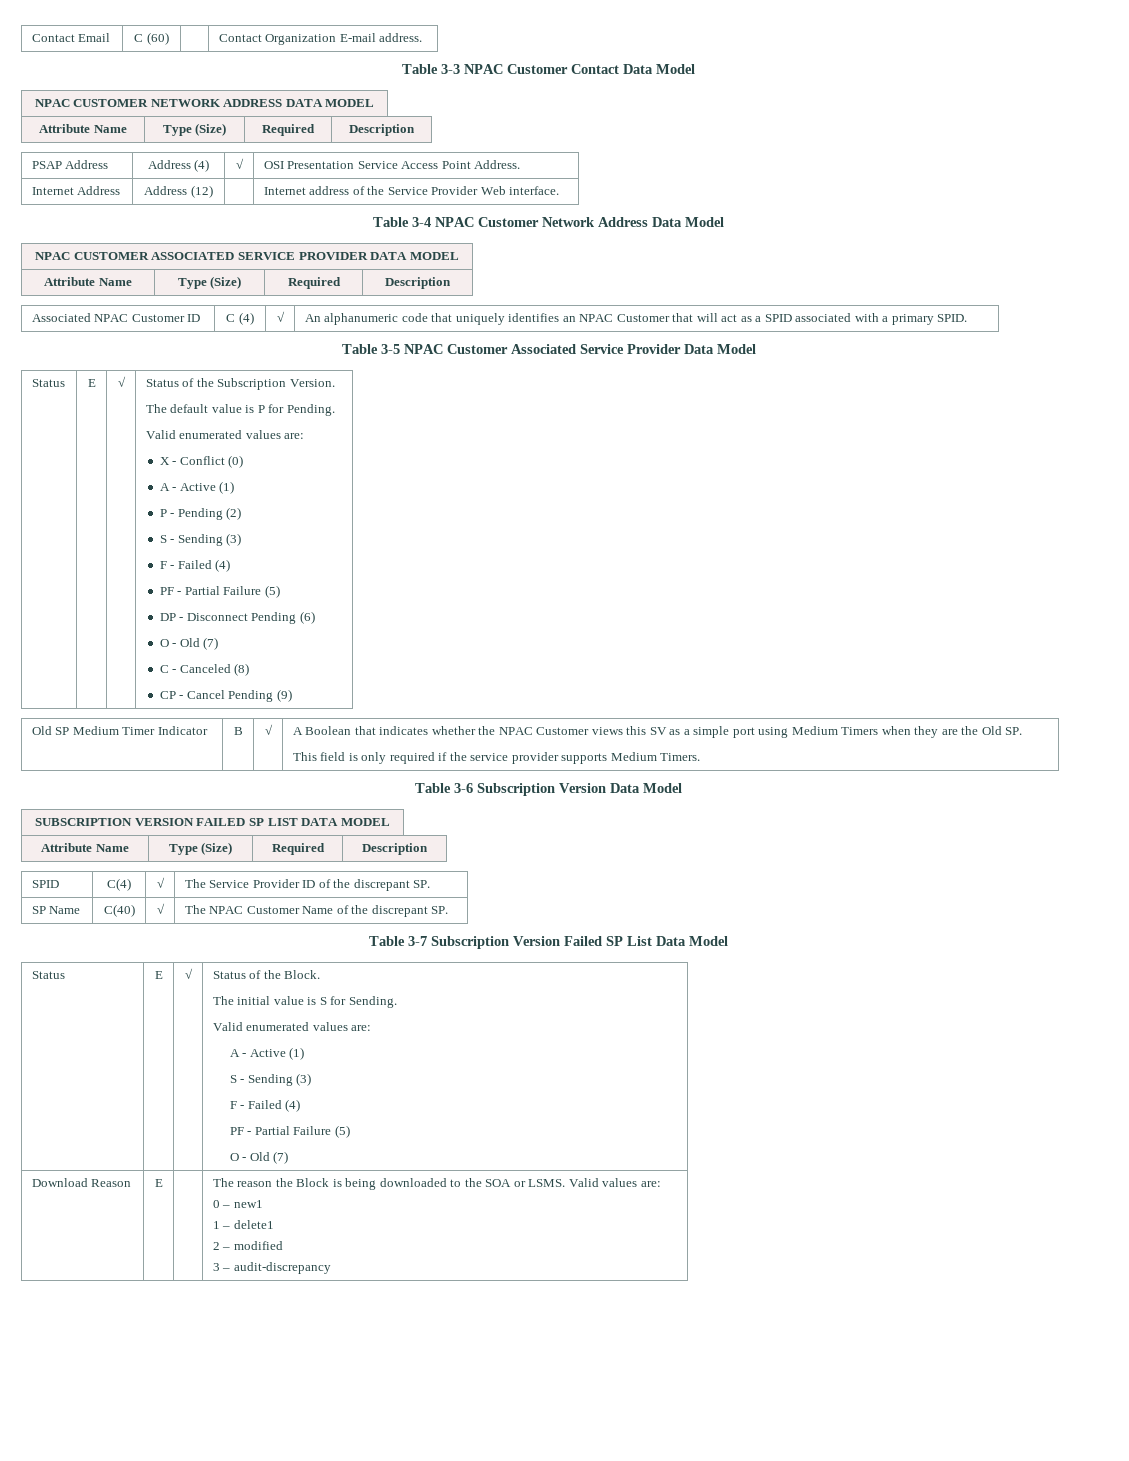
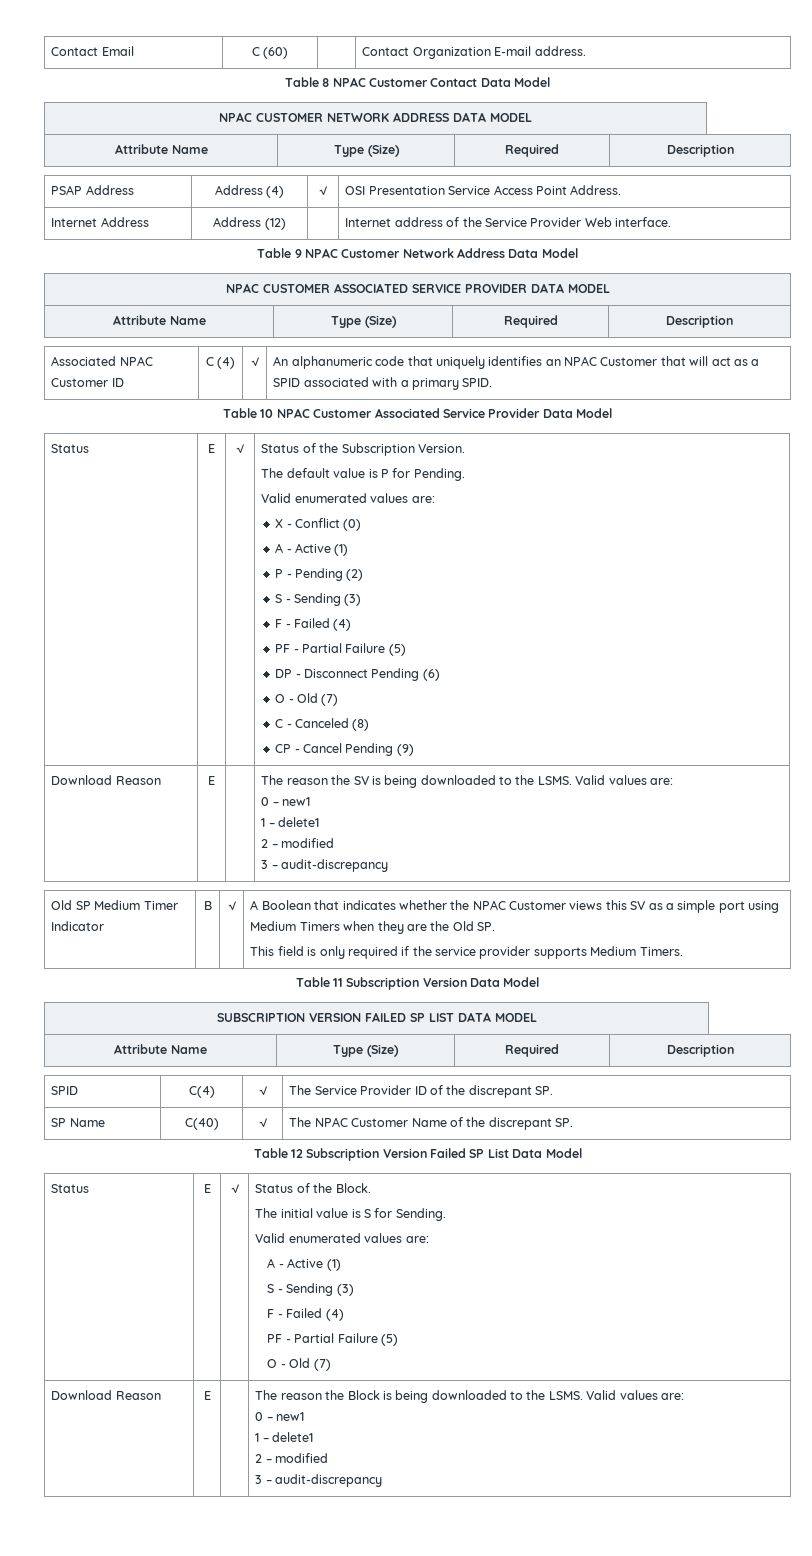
[441,64,460,74] 3-3 -> [322,78,330,87] 8
[412,217,431,227] 3-4 -> [294,249,302,258] 9
[380,344,400,354] 3-5 -> [260,409,274,418] 10
(292, 695) none -> [51,775,161,785] [208,776,215,785] [261,775,673,788] [261,797,311,806] [261,817,320,827] [261,838,335,848] [261,859,389,872] // Download Reason | E | | The reason the SV is being downloaded to the LSMS. Valid values are: // 0 – new1 // 1 – delete1 // 2 – modified // 3 – audit-discrepancy
[454,783,473,793] 3-6 -> [332,978,343,987] 11
[408,936,427,946] 3-7 -> [290,1149,303,1158] 12
[485,1179,526,1187] SOA or -> (546, 1395) none

